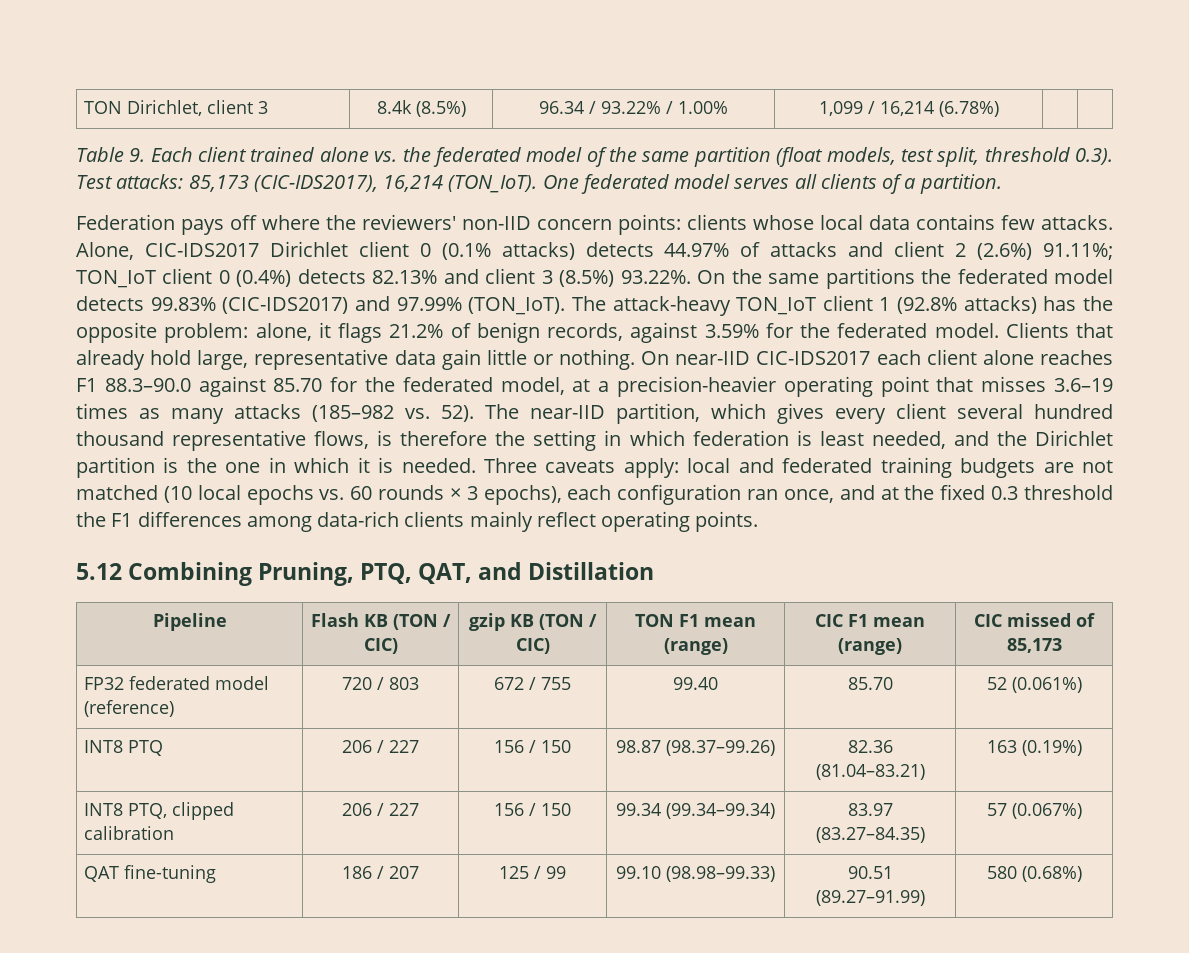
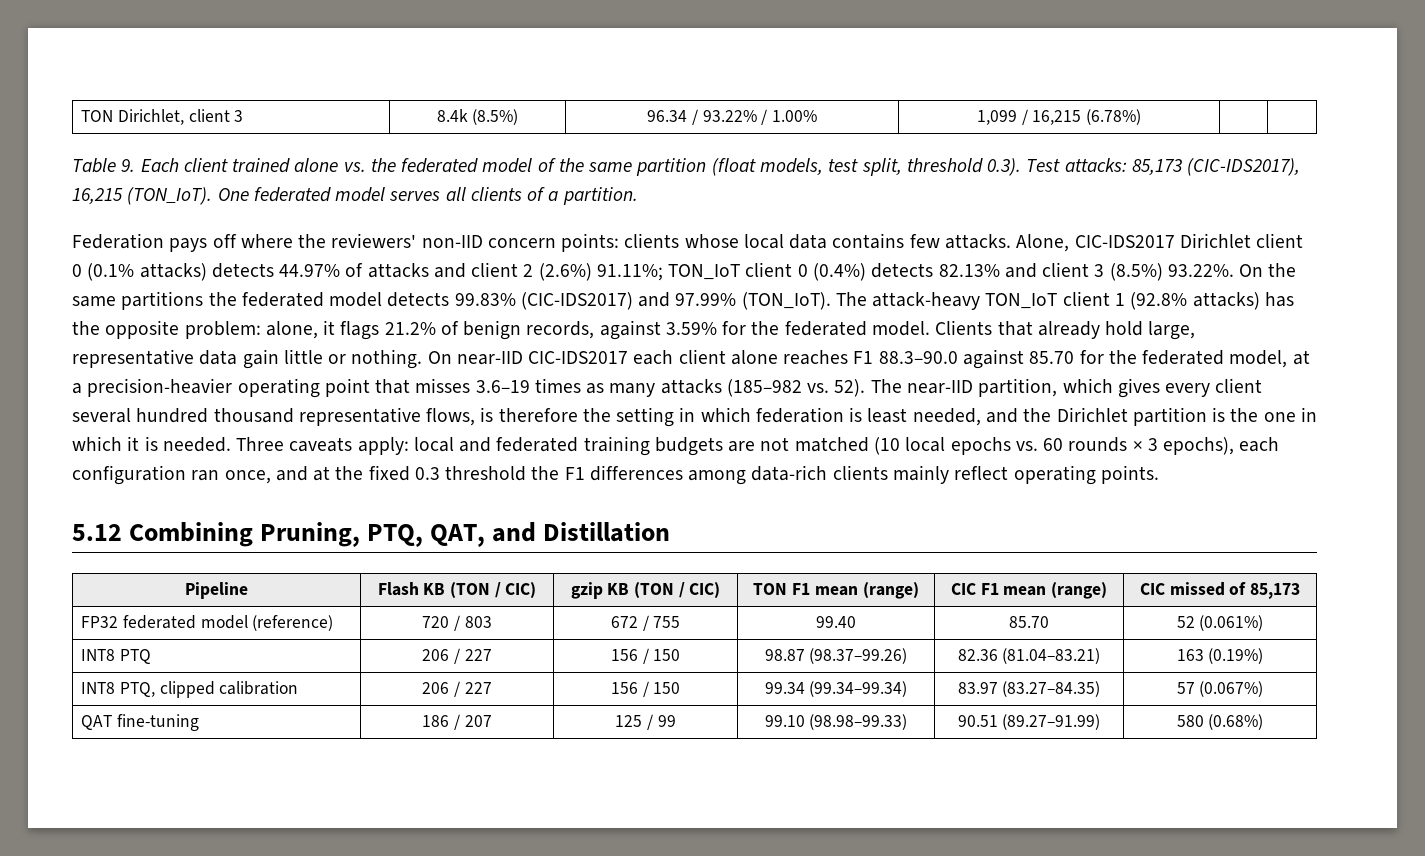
[879,101,934,116] 16,214 -> [1032,110,1082,125] 16,215
[383,175,444,192] 16,214 -> [72,188,123,204] 16,215

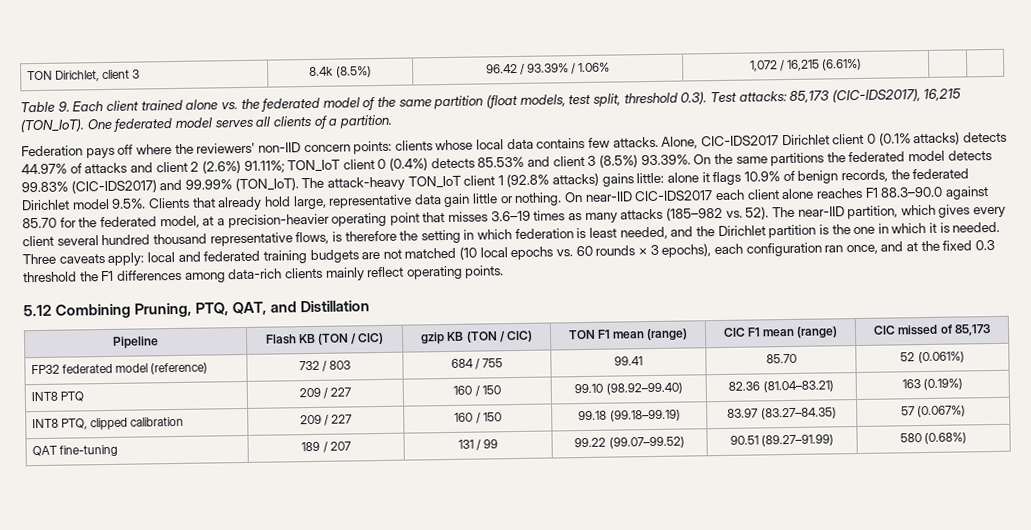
[647,109,817,125] [976,110,1017,125] 96.34 / 93.22% / 1.00% | 1,099 -> [485,62,611,75] [749,60,778,72] 96.42 / 93.39% / 1.06% | 1,072
[1086,109,1142,125] (6.78%) -> [822,58,863,71] (6.61%)
[938,264,1000,277] 82.13% -> [477,156,525,168] 85.53%
[1167,264,1234,277] 93.22%. -> [640,154,691,166] 93.39%.
[675,293,737,306] 97.99% -> [184,179,232,190] 99.99%
[1264,292,1294,307] [72,320,318,339] has the opposite problem: alone, -> [601,172,700,187] gains little: alone
[384,322,436,335] 21.2% -> [743,171,780,182] 10.9%
[599,320,930,340] against 3.59% for the federated model. -> [890,168,970,180] [21,198,147,211] the federated Dirichlet model 9.5%.
[422,616,450,628] 720 -> [298,360,320,371] 732
[610,616,638,628] 672 -> [450,358,474,368] 684
[816,616,856,628] 99.40 -> [614,356,643,366] 99.41
[422,648,492,664] [610,648,681,664] [764,648,908,664] 206 / 227 | 156 / 150 | 98.87 (98.37–99.26) -> [298,387,352,399] [453,385,501,397] [574,382,683,395] 209 / 227 | 160 / 150 | 99.10 (98.92–99.40)
[422,681,492,697] [610,681,681,697] [764,681,908,697] 206 / 227 | 156 / 150 | 99.34 (99.34–99.34) -> [299,414,353,426] [454,412,502,424] [578,409,681,422] 209 / 227 | 160 / 150 | 99.18 (99.18–99.19)
[422,715,450,727] 186 -> [301,441,321,452] 189
[615,715,643,727] 125 -> [457,439,474,449] 131
[764,714,908,730] 99.10 (98.98–99.33) -> [574,436,685,449] 99.22 (99.07–99.52)

